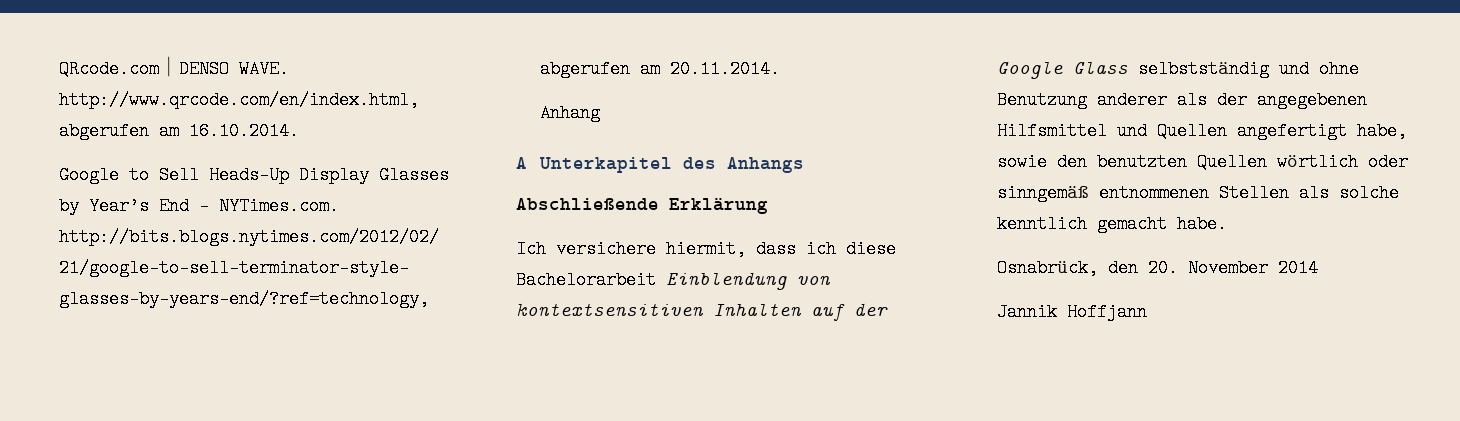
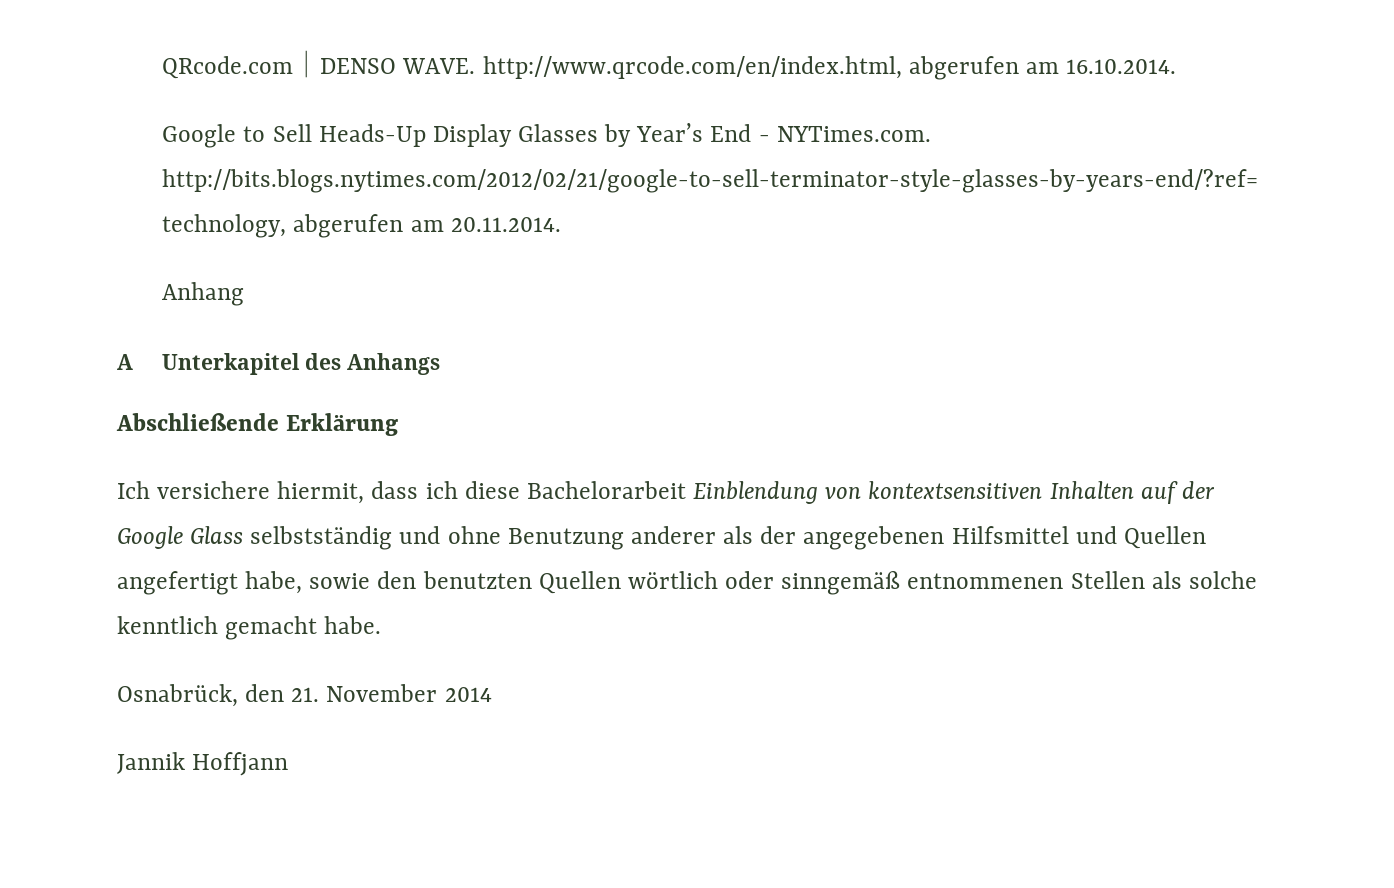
[1148,259,1178,277] 20. -> [291,687,320,702] 21.

